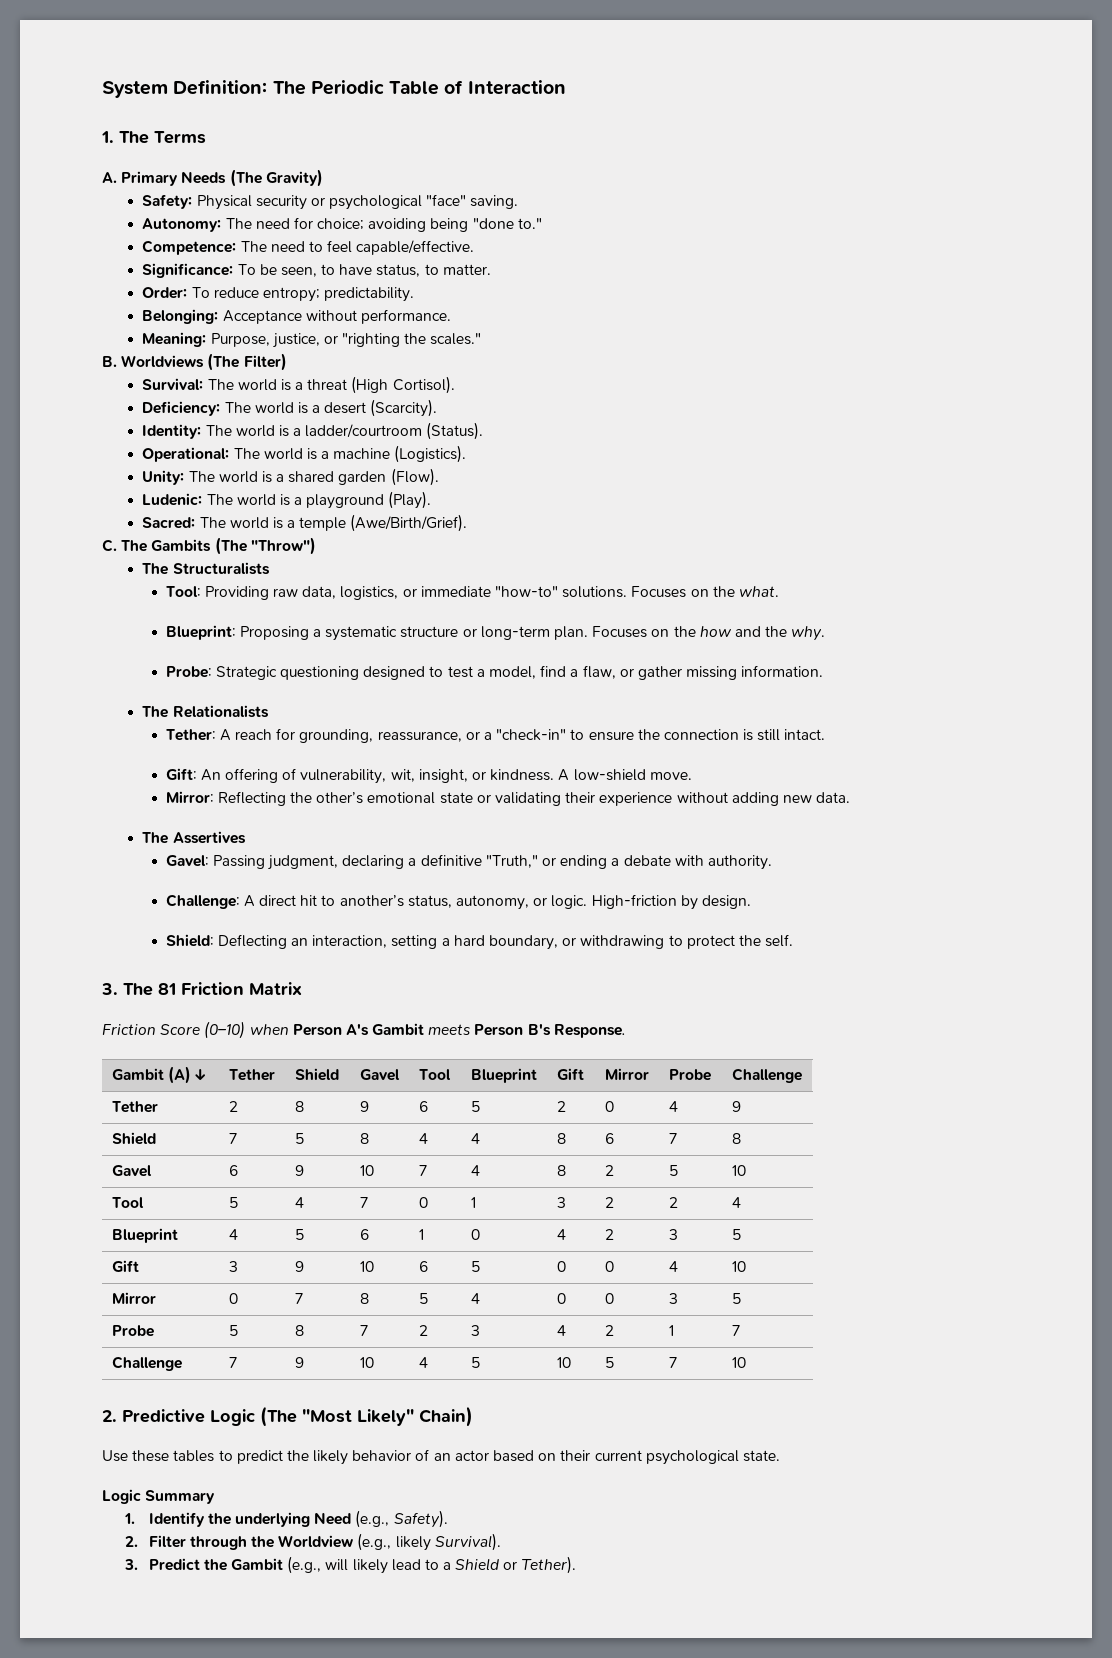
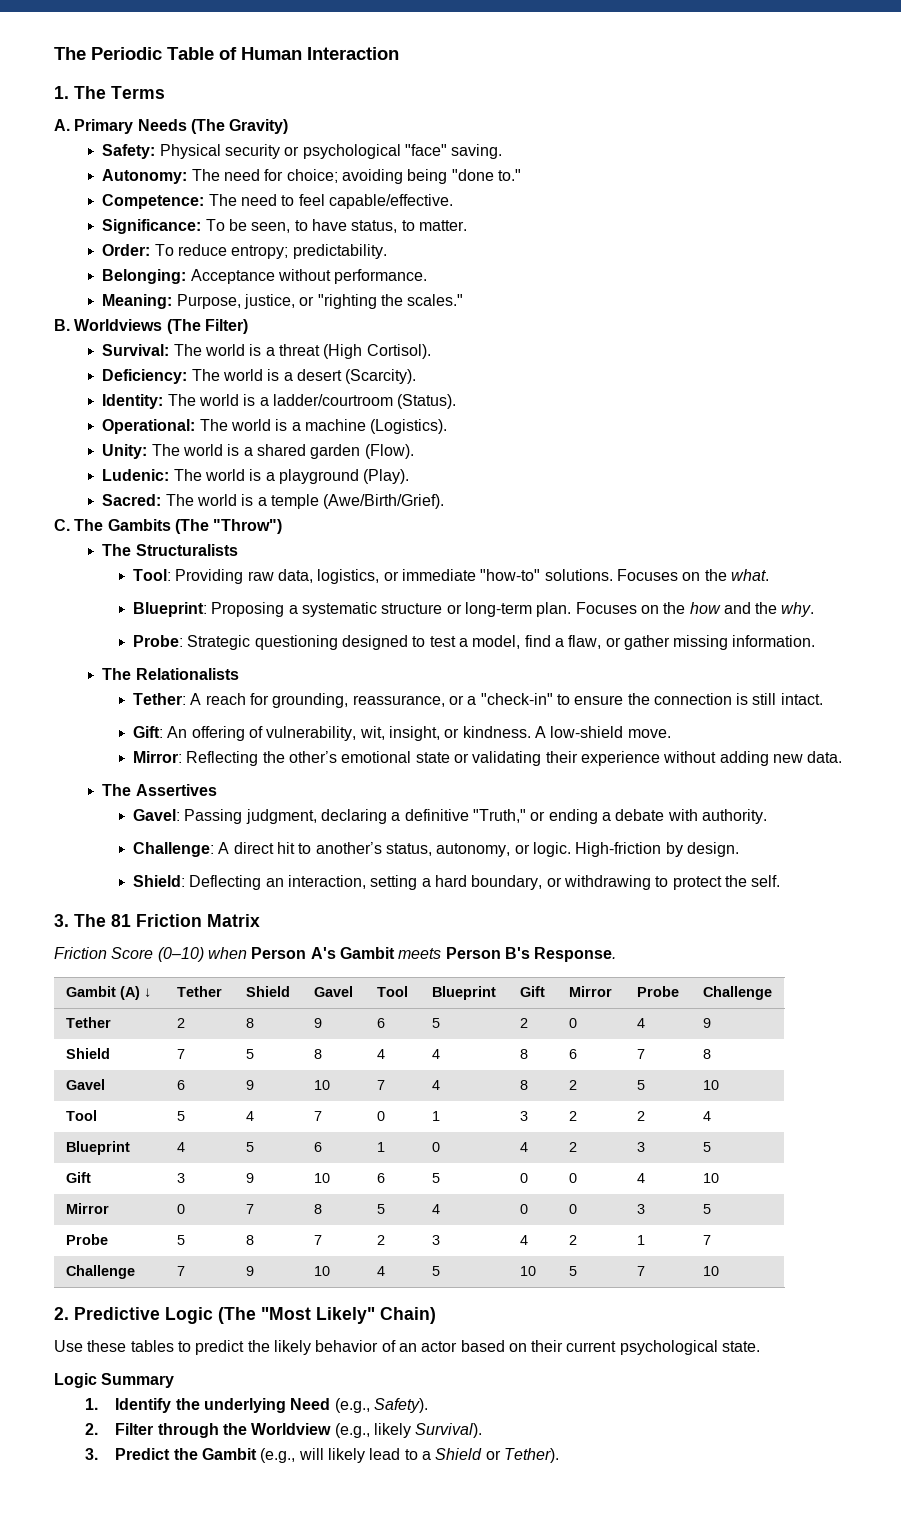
[102,80,268,98] System Definition: -> (54, 53) none
(464, 87) none -> [241,47,302,60] Human

